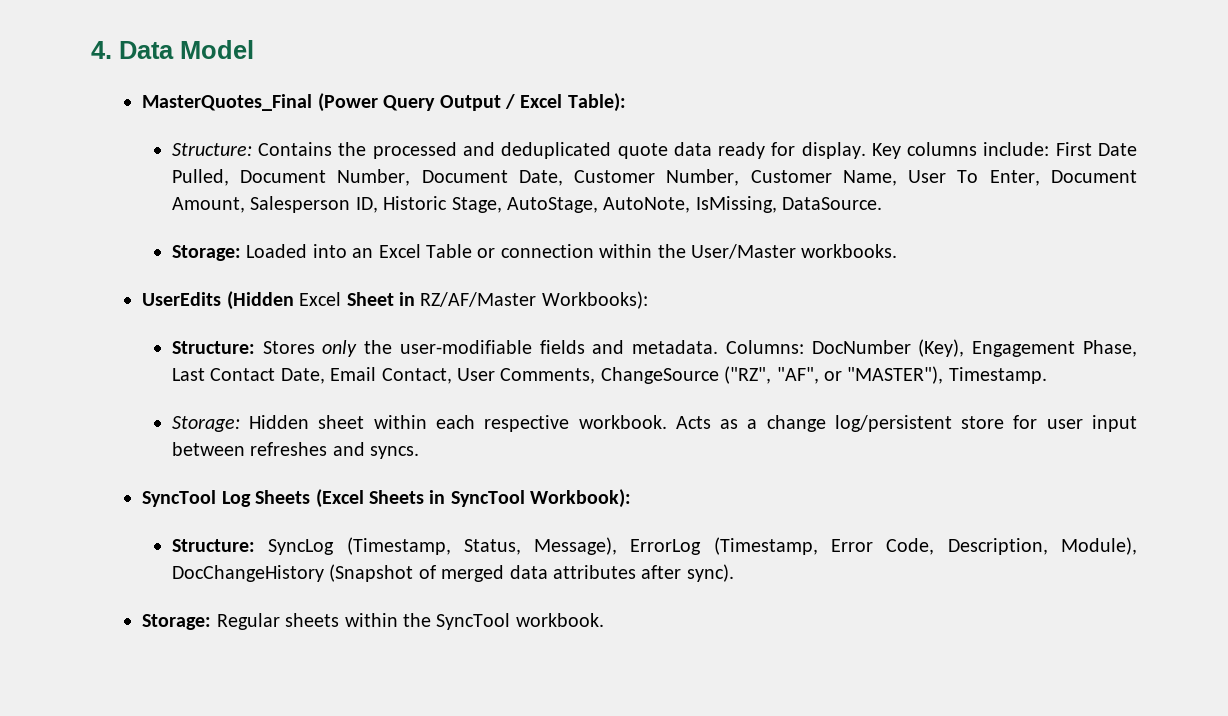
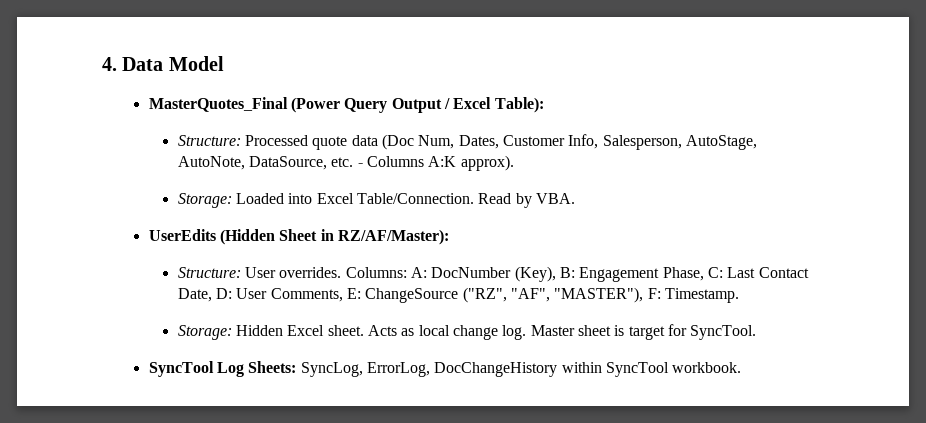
[258,142,1138,159] [171,169,1137,186] [171,196,883,213] [171,244,898,261] Contains the processed and deduplicated quote data ready for display. Key columns include: First Date Pulled, Document Number, Document Date, Customer Number, Customer Name, User To Enter, Document Amount, Salesperson ID, Historic Stage, AutoStage, AutoNote, IsMissing, DataSource. // Storage: Loaded into an Excel Table or connection within the User/Master workbooks. -> [245,134,757,150] [177,155,514,171] [177,193,576,208] Processed quote data (Doc Num, Dates, Customer Info, Salesperson, AutoStage, AutoNote, DataSource, etc. - Columns A:K approx). // Storage: Loaded into Excel Table/Connection. Read by VBA.
[299,292,342,306] Excel -> (276, 237) none
[420,291,648,309] [171,340,804,357] RZ/AF/Master Workbooks): // Structure: Stores only the user-modifiable fields and metadata. Columns: -> [337,229,449,245] [177,267,428,278] RZ/AF/Master): // Structure: User overrides. Columns: A:
(965, 348) none -> [560,267,576,278] B:
(1137, 348) none -> [707,267,723,278] C:
[330,367,452,384] Email Contact, -> [216,288,233,299] D:
(596, 376) none -> [347,288,362,299] E:
[823,366,944,384] or "MASTER"), -> [554,287,661,303] "MASTER"), F:
[318,415,1138,432] [171,442,420,459] [142,489,632,508] [171,537,1138,555] [171,564,734,582] [142,613,432,630] sheet within each respective workbook. Acts as a change log/persistent store for user input between refreshes and syncs. // SyncTool Log Sheets (Excel Sheets in SyncTool Workbook): // Structure: SyncLog (Timestamp, Status, Message), ErrorLog (Timestamp, Error Code, Description, Module), DocChangeHistory (Snapshot of merged data attributes after sync). // Storage: Regular sheets within the -> [287,324,757,340] [148,361,602,377] Excel sheet. Acts as local change log. Master sheet is target for SyncTool. // SyncTool Log Sheets: SyncLog, ErrorLog, DocChangeHistory within

